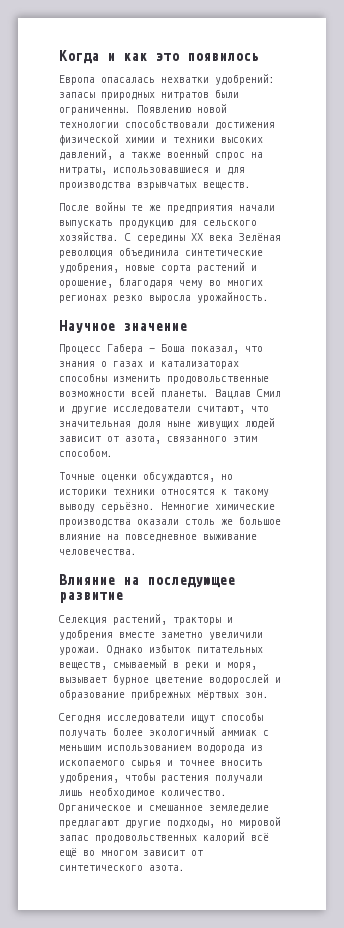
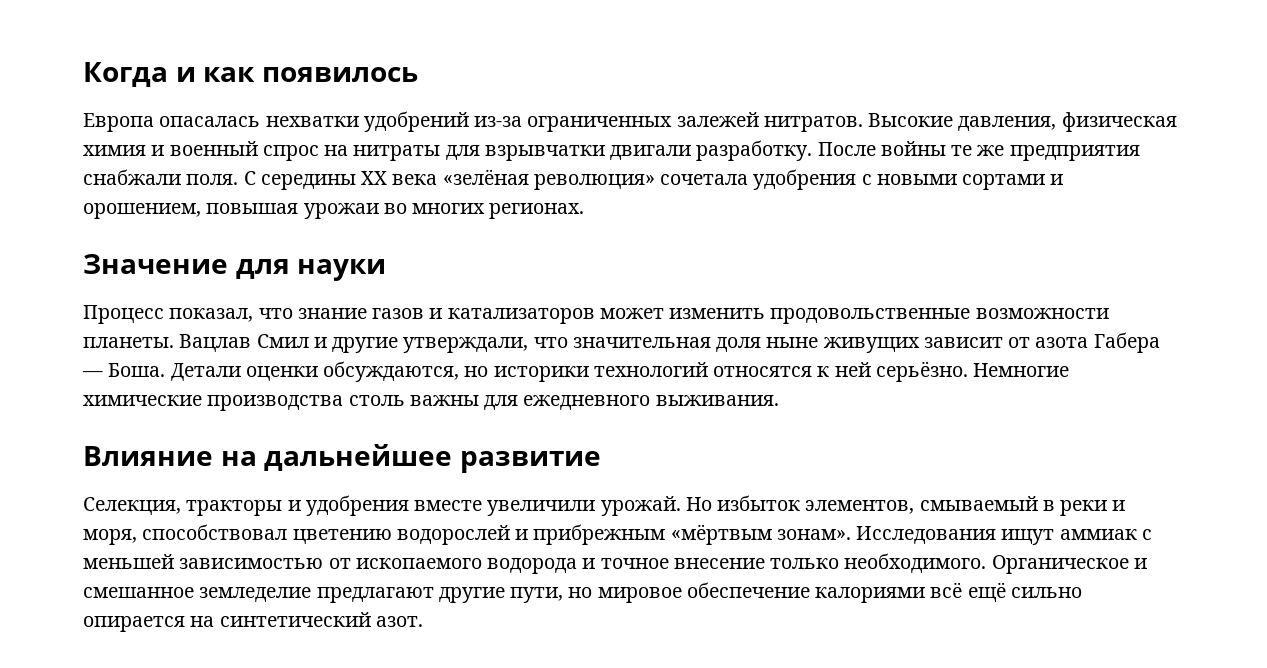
[155,53,179,61] это -> (256, 74) none
[215,74,275,85] [59,89,239,100] [59,104,227,115] [59,119,275,130] [59,134,263,146] [59,149,263,160] [59,167,245,175] [59,182,251,190] удобрений: запасы природных нитратов были ограниченны. Появлению новой технологии способствовали достижения физической химии и техники высоких давлений, а также военный спрос на нитраты, использовавшиеся и для производства взрывчатых веществ. // -> [363,111,1177,132] [83,140,813,161] удобрений из-за ограниченных залежей нитратов. Высокие давления, физическая химия и военный спрос на нитраты для взрывчатки двигали разработку.
[239,205,275,211] [59,220,257,228] [59,232,281,243] [59,247,263,258] [59,262,257,273] [59,277,263,288] [59,292,269,303] [59,320,187,333] [59,343,263,354] [59,361,239,369] [59,373,107,382] начали выпускать продукцию для сельского хозяйства. С середины XX века Зелёная революция объединила синтетические удобрения, новые сорта растений и орошение, благодаря чему во многих регионах резко выросла урожайность. // Научное значение // Процесс Габера — Боша показал, что знания о газах и катализаторах способны -> [83,169,1064,190] [83,203,585,219] [83,254,387,281] [83,305,664,324] снабжали поля. С середины XX века «зелёная революция» сочетала удобрения с новыми сортами и орошением, повышая урожаи во многих регионах. // Значение для науки // Процесс показал, что знание газов и катализаторов может
[131,388,155,397] всей -> (1109, 313) none
[113,406,245,414] исследователи считают, -> [403,337,529,353] утверждали,
[245,418,275,429] [59,436,257,444] [59,448,113,457] [59,472,95,480] людей зависит от азота, связанного этим способом. // Точные -> [923,332,1160,353] [82,363,241,381] зависит от азота Габера — Боша. Детали
[113,489,155,495] техники -> [593,362,708,377] технологий
[233,489,269,497] [59,504,95,512] такому выводу -> [834,362,871,377] ней
[137,516,281,525] [59,534,257,542] [59,549,137,555] оказали столь же большое влияние на повседневное выживание человечества. -> [348,395,779,410] столь важны для ежедневного выживания.
[147,577,235,588] последующее -> [264,444,453,471] дальнейшее
[59,614,167,625] Селекция растений, -> [83,497,181,515] Селекция,
[161,632,263,640] [59,644,263,655] [59,662,107,670] заметно увеличили урожаи. Однако избыток питательных веществ, -> [487,495,915,516] увеличили урожай. Но избыток элементов,
[59,674,281,685] [59,689,269,700] [59,712,263,723] [59,727,269,738] [59,745,263,753] [59,760,263,768] [59,772,263,783] [59,787,227,798] вызывает бурное цветение водорослей и образование прибрежных мёртвых зон. // Сегодня исследователи ищут способы получать более экологичный аммиак с меньшим использованием водорода из ископаемого сырья и точнее вносить удобрения, чтобы растения получали лишь необходимое количество. -> [142,524,1152,545] [83,553,987,574] способствовал цветению водорослей и прибрежным «мёртвым зонам». Исследования ищут аммиак с меньшей зависимостью от ископаемого водорода и точное внесение только необходимого.
[167,817,281,828] [59,832,269,843] [59,848,203,858] [59,865,185,871] подходы, но мировой запас продовольственных калорий всё ещё во многом зависит от синтетического азота. -> [510,582,1082,603] [83,612,423,632] пути, но мировое обеспечение калориями всё ещё сильно опирается на синтетический азот.

